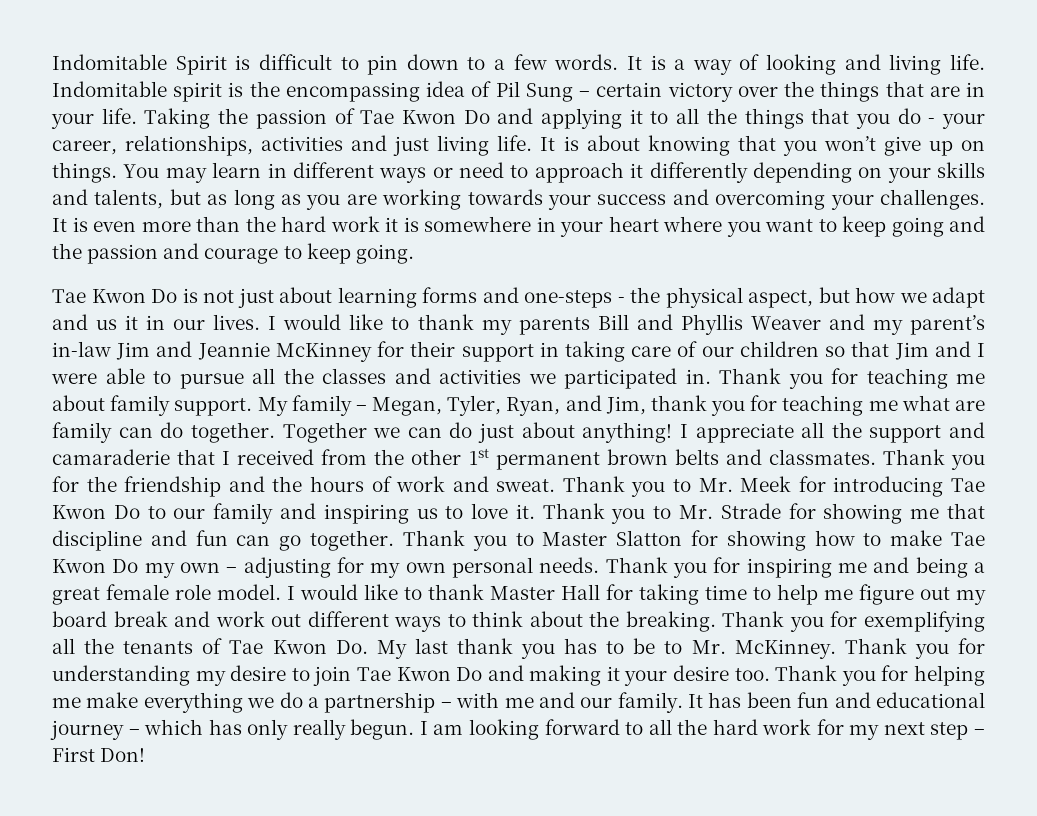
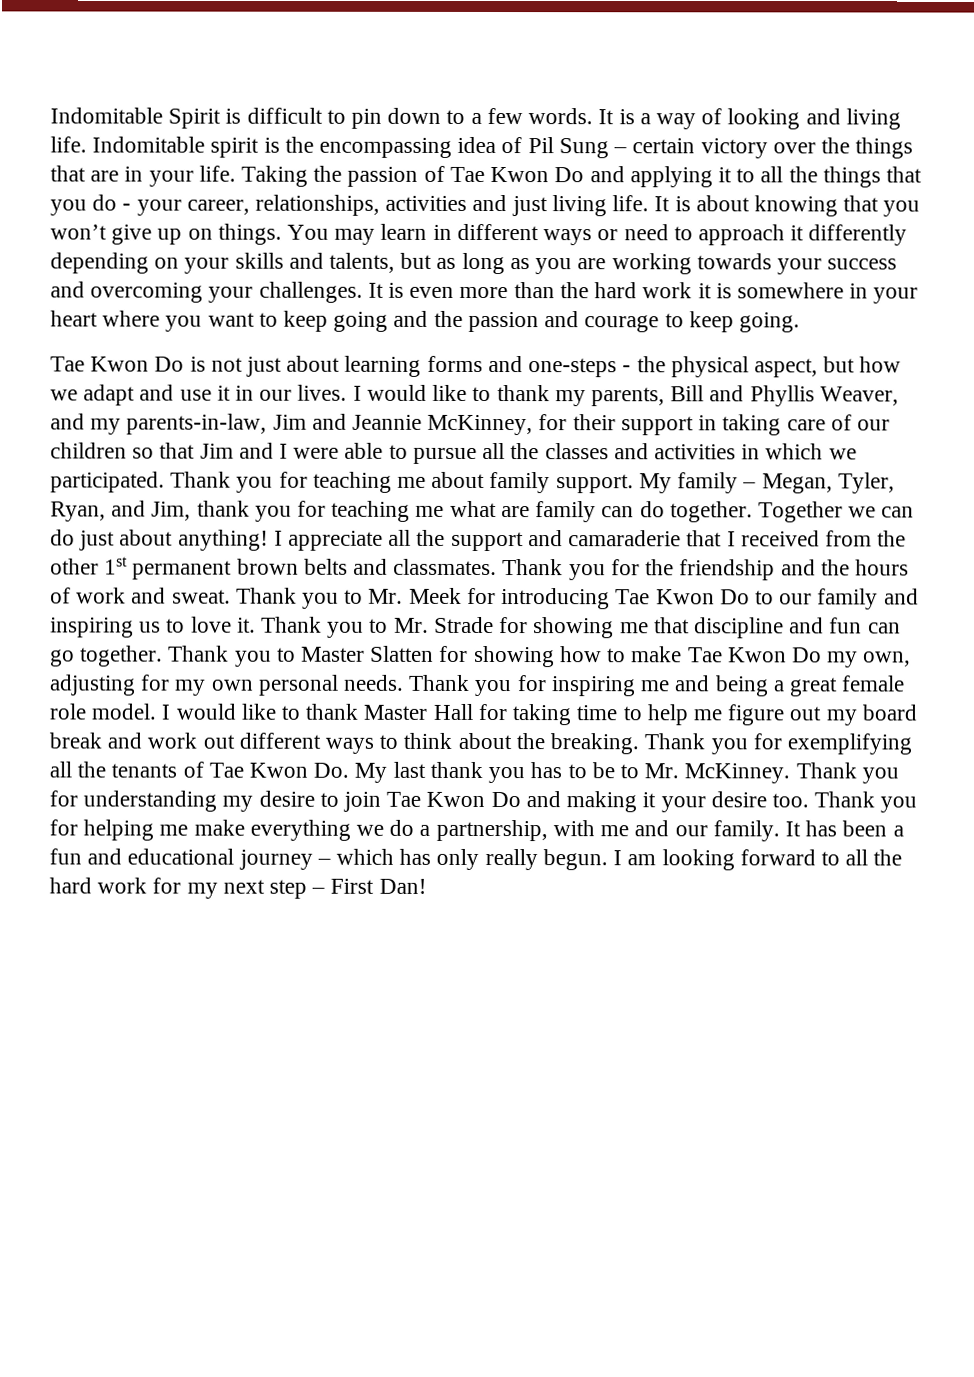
[96,319,118,330] us -> [179,389,212,401] use
[518,317,590,335] parents -> [590,387,665,407] parents,
[750,316,821,330] Weaver -> [819,386,899,406] Weaver,
[910,315,986,335] [52,341,111,357] parent’s in-law -> [126,413,268,435] parents-in-law,
[275,342,372,362] McKinney -> [427,414,534,436] McKinney,
[528,368,711,389] we participated in. -> [741,443,857,460] [50,471,165,493] in which we participated.
[616,530,683,546] Slatton -> [370,645,435,662] Slatten
[180,562,238,573] own – -> [863,651,912,667] own,
[324,692,452,713] partnership – -> [435,819,548,842] partnership,
(792, 700) none -> [892,825,904,837] a
[100,748,146,762] Don! -> [378,878,427,894] Dan!

